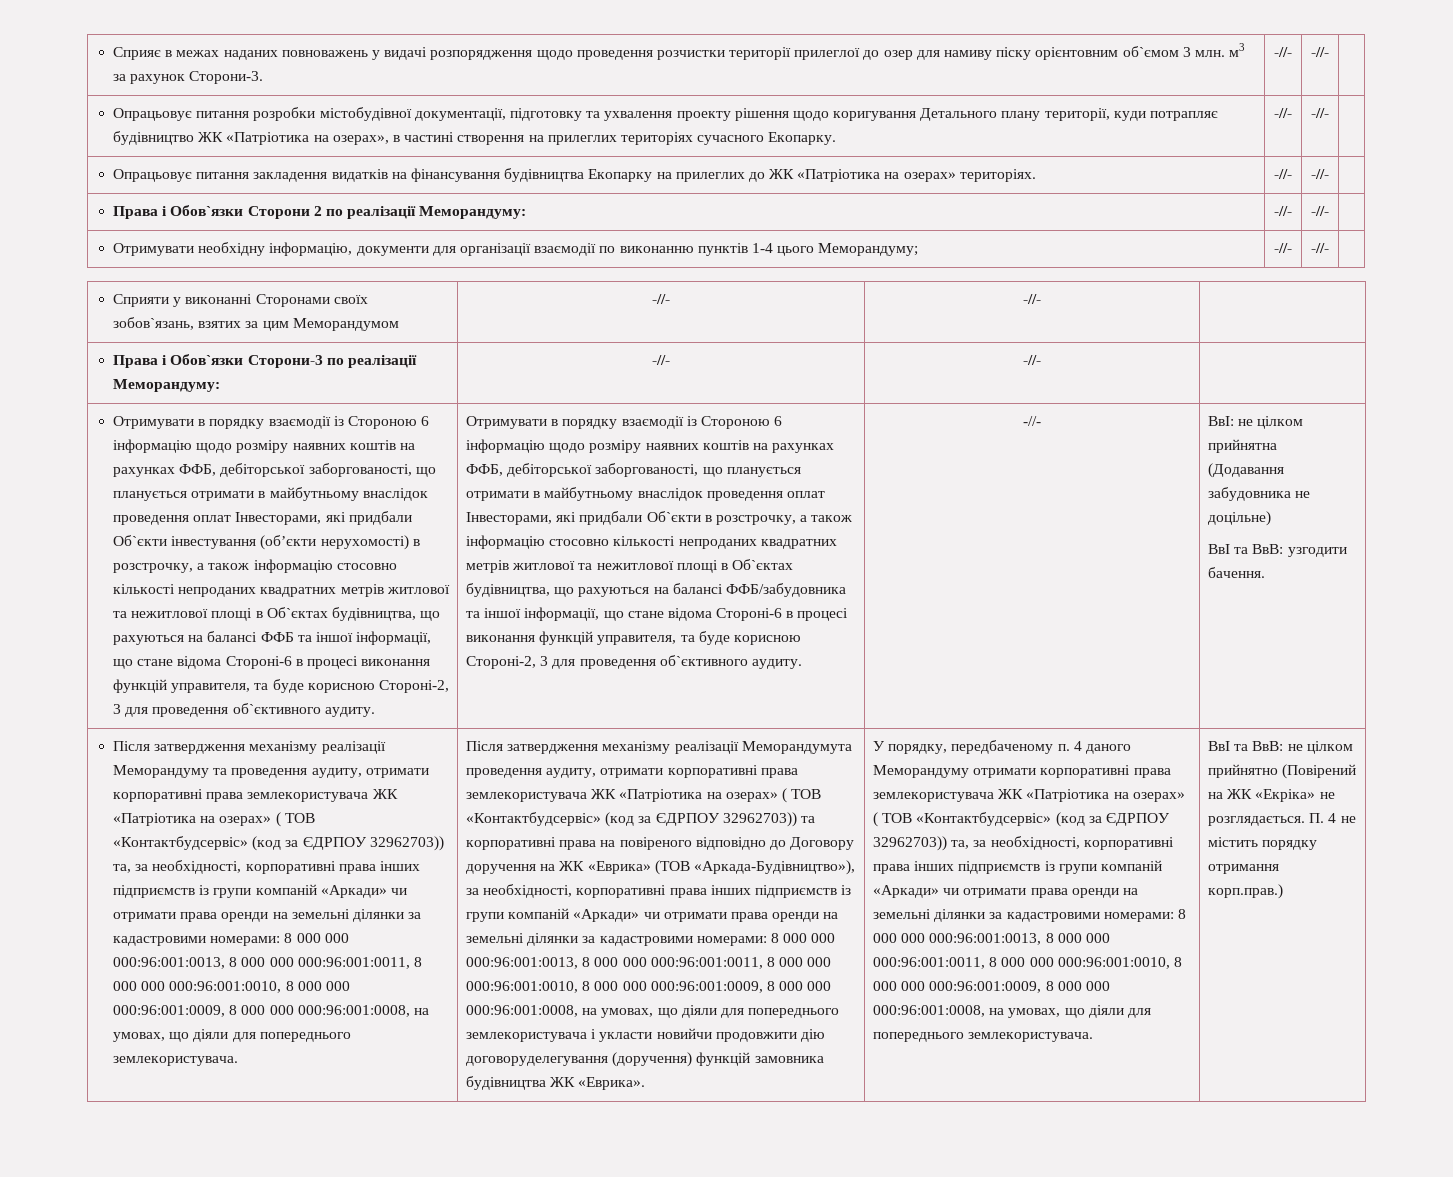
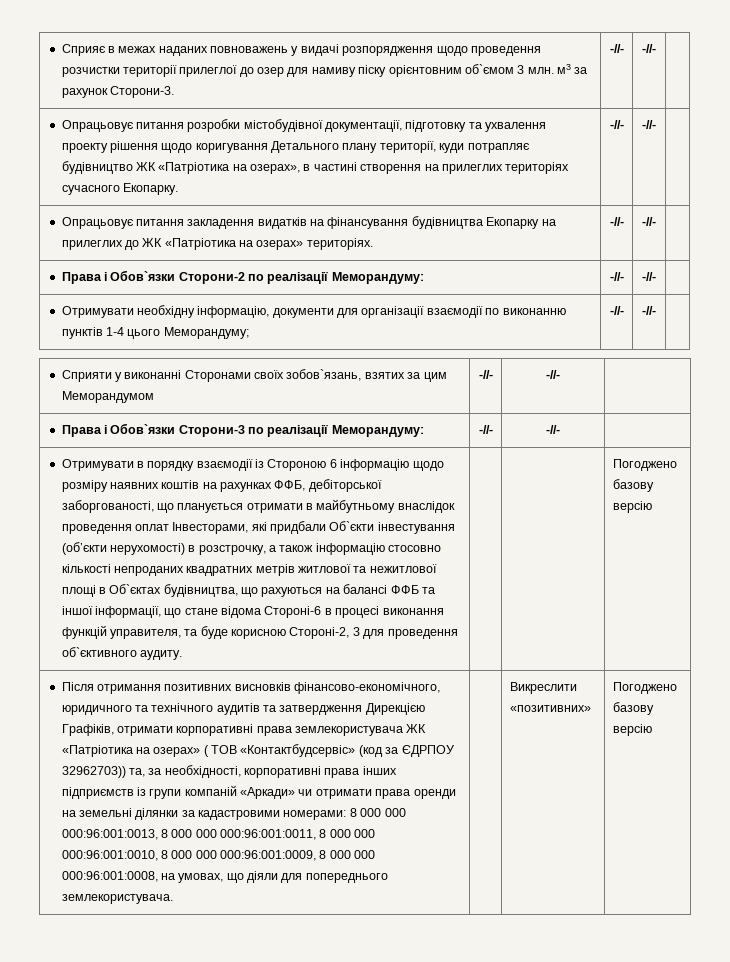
[247,206,322,219] Сторони 2 -> [178,272,245,284] Сторони-2
[466,416,783,429] [466,439,835,453] [466,463,801,477] [466,487,825,501] [466,511,853,525] [466,535,837,549] [466,559,794,573] [466,583,846,597] [466,607,849,621] [466,631,801,645] [466,655,802,669] [1022,416,1041,426] [1208,416,1304,429] [1208,439,1278,453] [1208,463,1285,478] [1208,487,1311,501] [1208,511,1272,526] [1208,544,1347,557] [1208,567,1266,578] [113,741,386,754] [113,765,362,778] Отримувати в порядку взаємодії із Стороною 6 інформацію щодо розміру наявних коштів на рахунках ФФБ, дебіторської заборгованості, що планується отримати в майбутньому внаслідок проведення оплат Інвесторами, які придбали Об`єкти в розстрочку, а також інформацію стосовно кількості непроданих квадратних метрів житлової та нежитлової площі в Об`єктах будівництва, що рахуються на балансі ФФБ/забудовника та іншої інформації, що стане відома Стороні-6 в процесі виконання функцій управителя, та буде корисною Стороні-2, 3 для проведення об`єктивного аудиту. | -//- | ВвІ: не цілком прийнятна (Додавання забудовника не доцільне) // ВвІ та ВвВ: узгодити бачення. // Після затвердження механізму реалізації Меморандуму та проведення аудиту, -> [612,459,677,471] [612,479,654,492] [612,501,652,513] [61,682,441,694] [61,703,425,715] [61,724,114,736] | | Погоджено базову версію // Після отримання позитивних висновків фінансово-економічного, юридичного та технічного аудитів та затвердження Дирекцією Графіків,
[466,741,852,754] [466,765,798,778] [466,788,822,803] [466,812,815,827] [466,837,855,850] [466,860,855,875] [466,884,852,898] [466,908,839,922] [466,933,836,946] [466,957,832,969] [466,981,832,993] [466,1005,840,1018] [466,1028,825,1042] [466,1052,824,1067] [466,1076,646,1090] [873,740,1131,754] [873,765,1171,778] [873,789,1185,802] [873,812,1169,827] [873,836,1174,851] [873,860,1162,874] [873,885,1138,898] [873,909,1186,922] [873,933,1110,945] [873,957,1182,969] [873,981,1110,993] [873,1005,1151,1018] [873,1032,1094,1042] [1208,741,1353,754] [1208,764,1357,779] [1208,789,1335,802] [1208,813,1356,826] [1208,837,1318,850] [1208,864,1280,874] [1208,884,1284,899] Після затвердження механізму реалізації Меморандумута проведення аудиту, отримати корпоративні права землекористувача ЖК «Патріотика на озерах» ( ТОВ «Контактбудсервіс» (код за ЄДРПОУ 32962703)) та корпоративні права на повіреного відповідно до Договору доручення на ЖК «Еврика» (ТОВ «Аркада-Будівництво»), за необхідності, корпоративні права інших підприємств із групи компаній «Аркади» чи отримати права оренди на земельні ділянки за кадастровими номерами: 8 000 000 000:96:001:0013, 8 000 000 000:96:001:0011, 8 000 000 000:96:001:0010, 8 000 000 000:96:001:0009, 8 000 000 000:96:001:0008, на умовах, що діяли для попереднього землекористувача і укласти новийчи продовжити дію договоруделегування (доручення) функцій замовника будівництва ЖК «Еврика». | У порядку, передбаченому п. 4 даного Меморандуму отримати корпоративні права землекористувача ЖК «Патріотика на озерах» ( ТОВ «Контактбудсервіс» (код за ЄДРПОУ 32962703)) та, за необхідності, корпоративні права інших підприємств із групи компаній «Аркади» чи отримати права оренди на земельні ділянки за кадастровими номерами: 8 000 000 000:96:001:0013, 8 000 000 000:96:001:0011, 8 000 000 000:96:001:0010, 8 000 000 000:96:001:0009, 8 000 000 000:96:001:0008, на умовах, що діяли для попереднього землекористувача. | ВвІ та ВвВ: не цілком прийнятно (Повірений на ЖК «Екріка» не розглядається. П. 4 не містить порядку отримання корп.прав.) -> [509,682,577,694] [509,705,591,712] [612,682,677,694] [612,702,654,715] [612,724,652,736] | Викреслити «позитивних» | Погоджено базову версію

